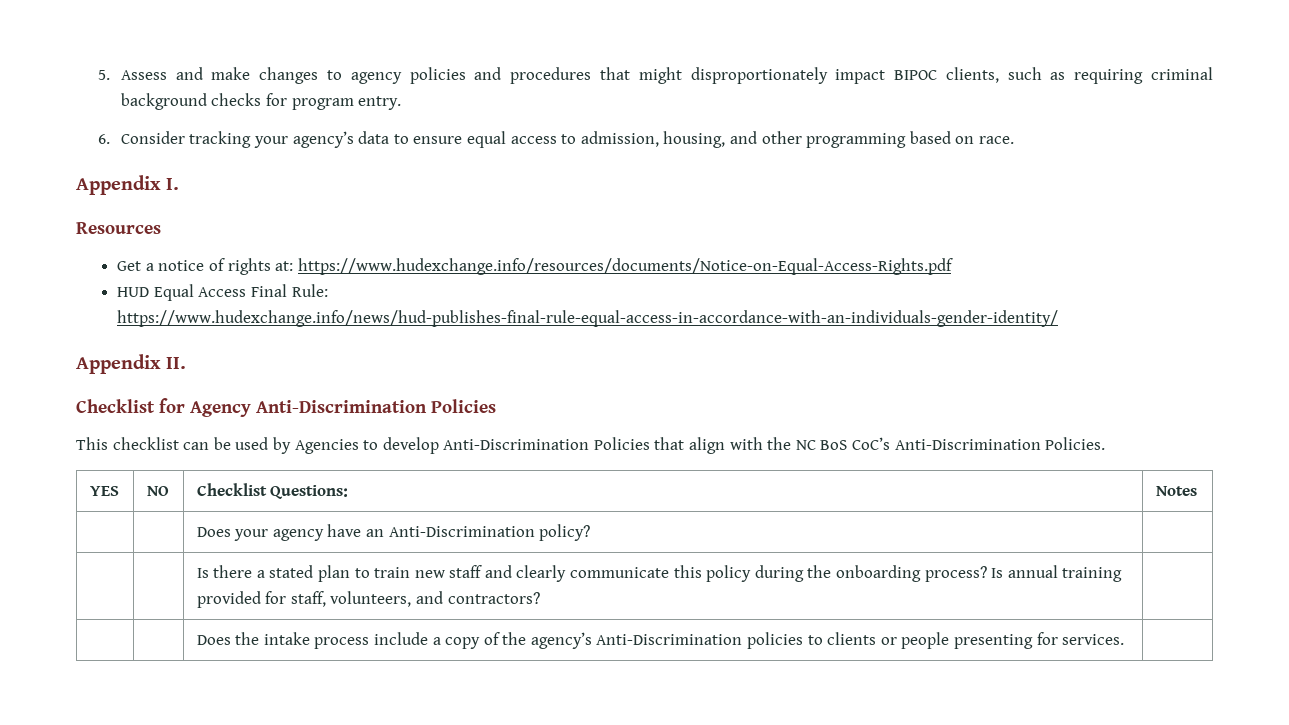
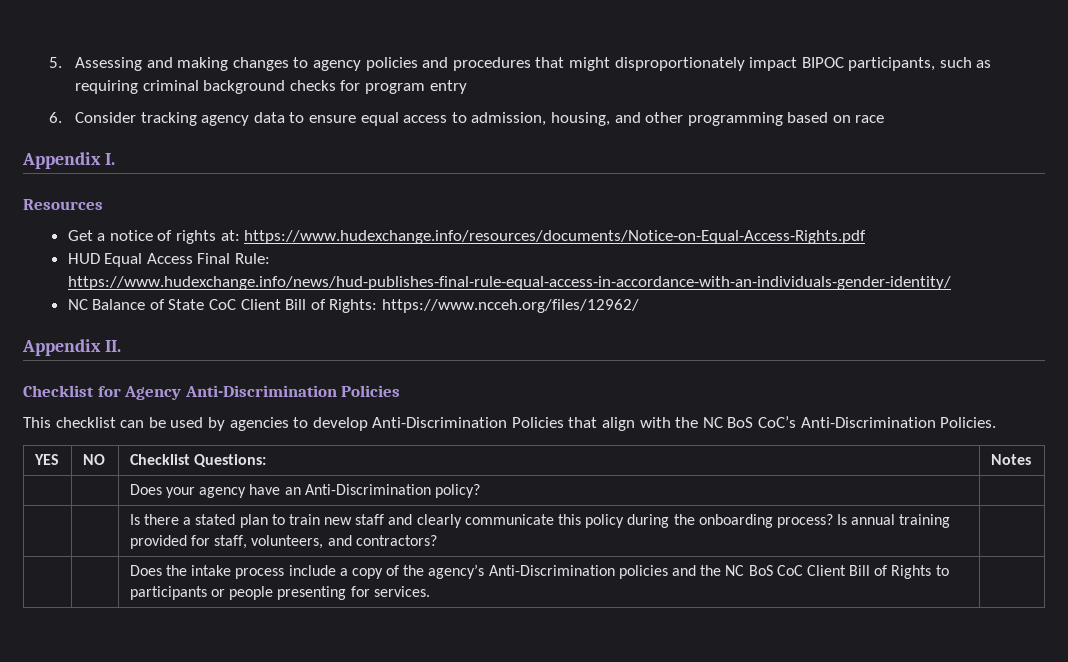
[120,67,251,80] Assess and make -> [75,57,229,71] Assessing and making
[945,67,999,83] clients, -> [848,57,936,71] participants,
[358,96,402,110] entry. -> [429,80,467,94] entry
[254,131,354,148] your agency’s -> [201,115,250,126] agency
[978,136,1014,144] race. -> [855,115,885,123] race
(1059, 318) none -> [67,299,640,313] // NC Balance of State CoC Client Bill of Rights: https://www.ncceh.org/files/12962/
[294,439,359,454] Agencies -> [229,417,289,431] agencies
[807,632,877,645] to clients -> [672,565,949,579] [129,586,207,600] and the NC BoS CoC Client Bill of Rights to participants

